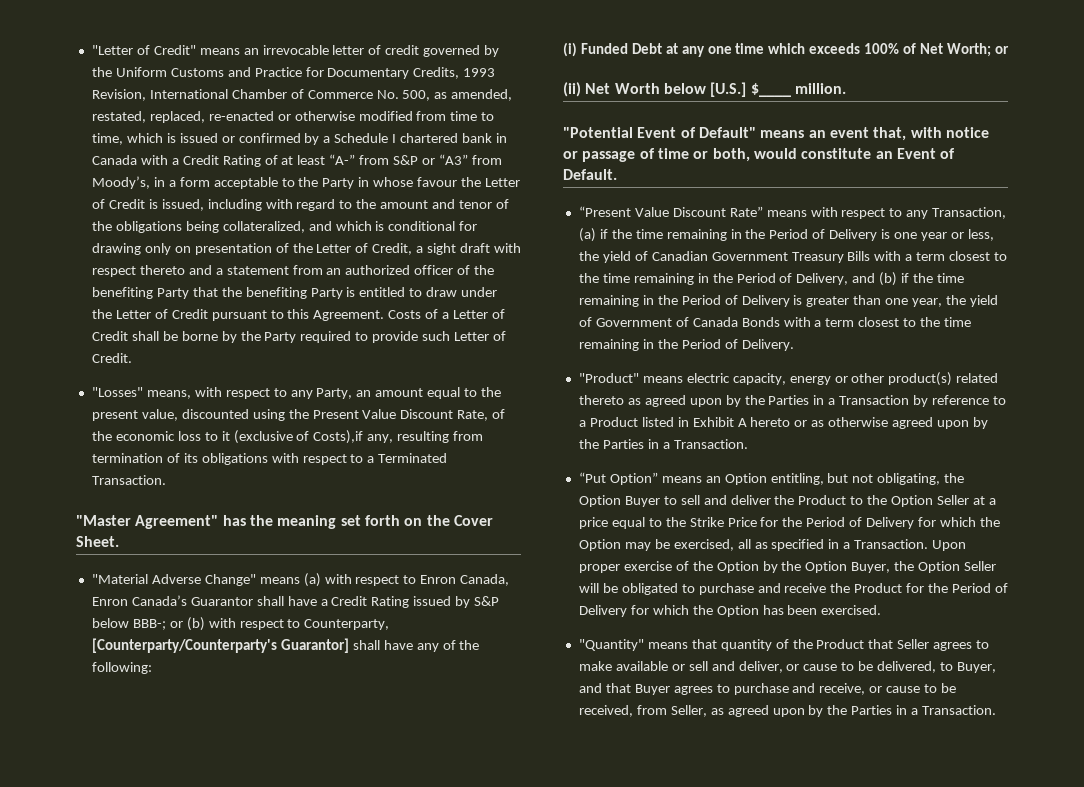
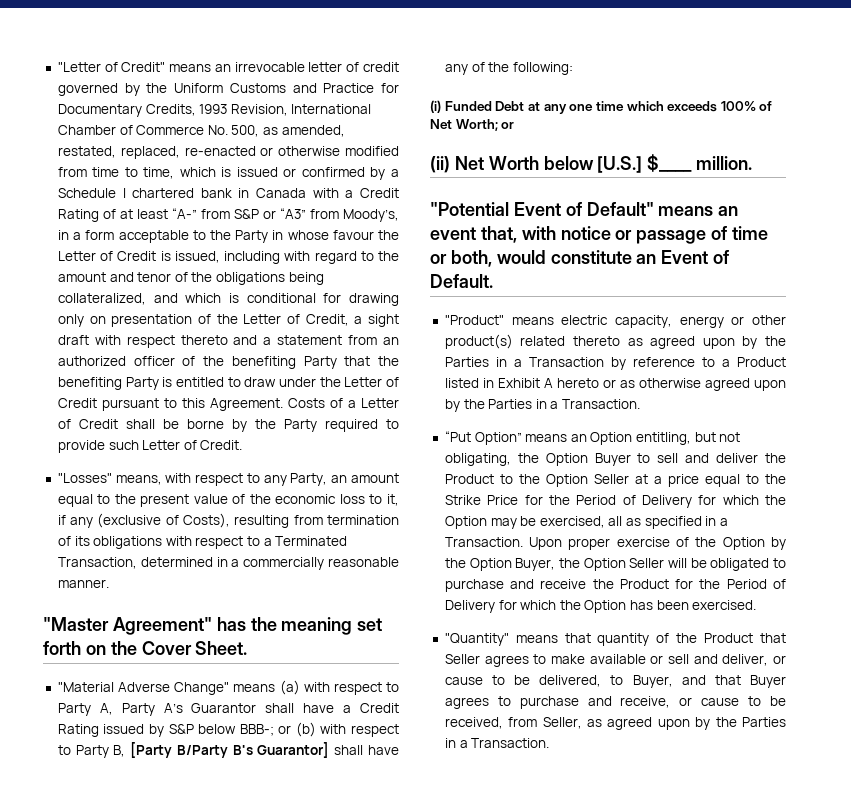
[141,409,489,421] value, discounted using the Present Value Discount Rate, -> [193,494,228,504] value
[221,430,394,444] it (exclusive of Costs),if any, -> [386,494,399,506] [57,513,231,528] it, if any (exclusive of Costs),
[91,475,166,485] Transaction. -> [57,557,400,570] [57,579,109,588] Transaction, determined in a commercially reasonable manner.
[420,574,510,586] [91,595,187,606] Enron Canada, Enron Canada’s -> [57,703,183,716] Party A, Party A’s
[304,619,390,630] [91,638,277,653] Counterparty, [Counterparty/Counterparty's -> [75,742,253,758] Party B, [Party B/Party B's
[578,206,1007,219] [578,228,994,242] [578,251,1008,263] [578,272,964,286] [578,295,998,307] [578,317,972,327] [578,339,794,351] // “Present Value Discount Rate” means with respect to any Transaction, (a) if the time remaining in the Period of Delivery is one year or less, the yield of Canadian Government Treasury Bills with a term closest to the time remaining in the Period of Delivery, and (b) if the time remaining in the Period of Delivery is greater than one year, the yield of Government of Canada Bonds with a term closest to the time remaining in the Period of Delivery. -> (493, 281) none

